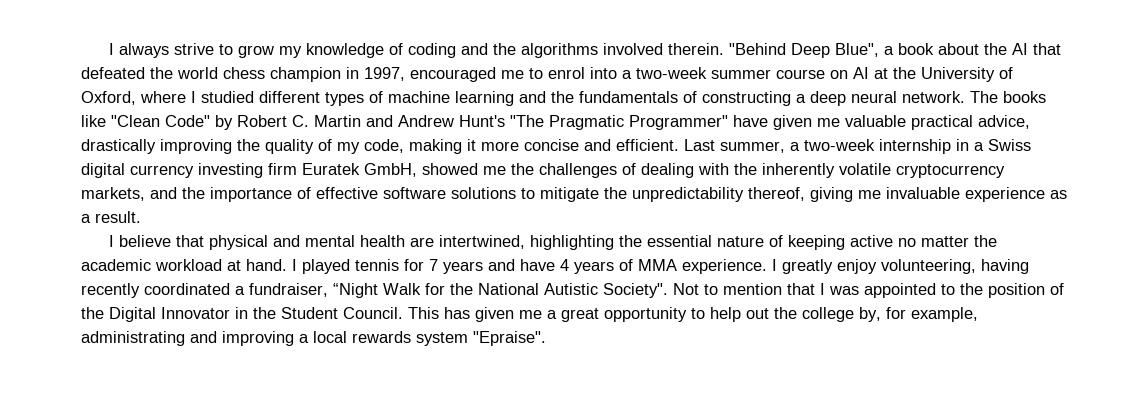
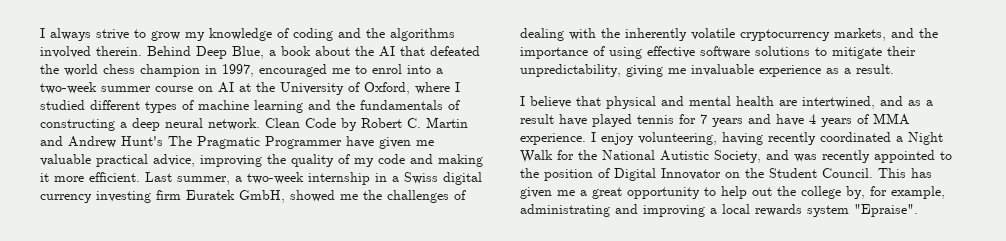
[729,43,880,58] "Behind Deep Blue", -> [147,46,264,59] Behind Deep Blue,
[970,91,1046,103] [81,115,210,127] The books like "Clean Code" -> [265,118,336,128] Clean Code
[510,115,728,130] "The Pragmatic Programmer" -> [168,136,342,149] The Pragmatic Programmer
[81,139,156,154] drastically -> (195, 160) none
[364,139,404,153] code, -> [378,154,433,164] code and
[524,139,611,151] concise and -> (84, 179) none
(311, 193) none -> [609,47,642,59] using
[604,187,805,202] the unpredictability thereof, -> [887,46,916,56] [520,64,621,77] their unpredictability,
[530,235,998,250] [81,259,297,271] highlighting the essential nature of keeping active no matter the academic workload at hand. I -> [880,96,933,106] [520,114,587,126] and as a result have
[782,259,833,274] greatly -> (596, 137) none
[249,283,378,298] fundraiser, “Night -> [908,132,943,145] Night
[603,283,859,298] Society". Not to mention that I was -> [714,150,870,163] Society, and was recently
[81,307,104,319] the -> (610, 173) none
[235,307,248,319] in -> [725,172,740,178] on

